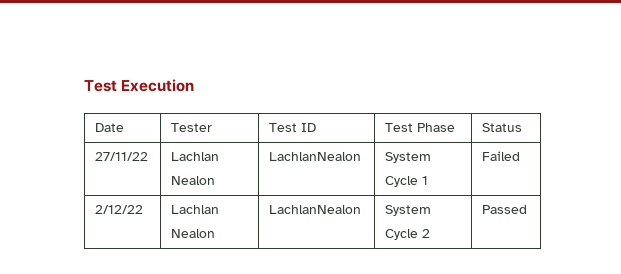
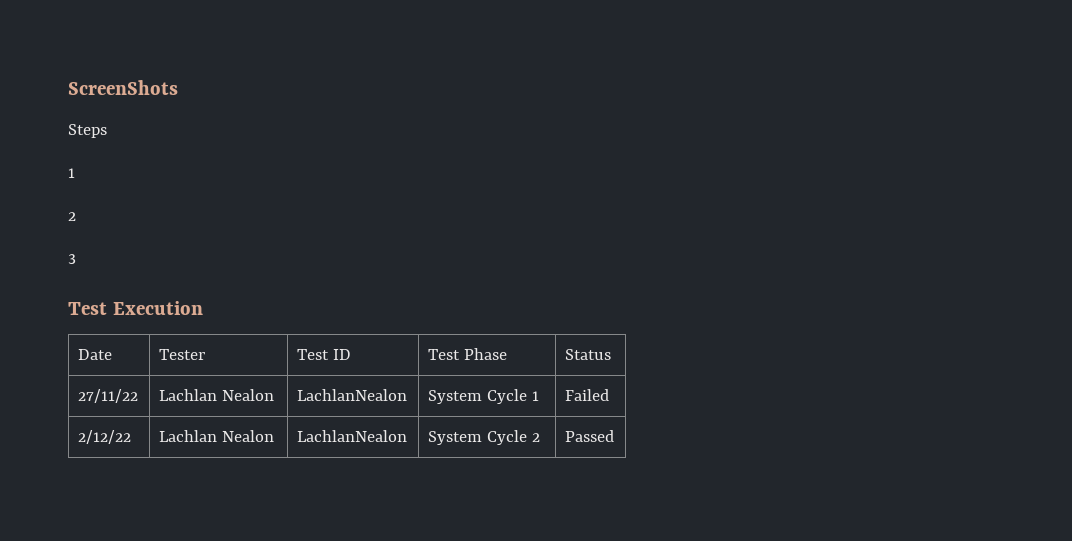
(84, 86) none -> [68,80,178,95] [68,124,107,138] [68,168,75,178] [68,212,76,221] [68,254,76,264] ScreenShots // Steps // 1 // 2 // 3 //

